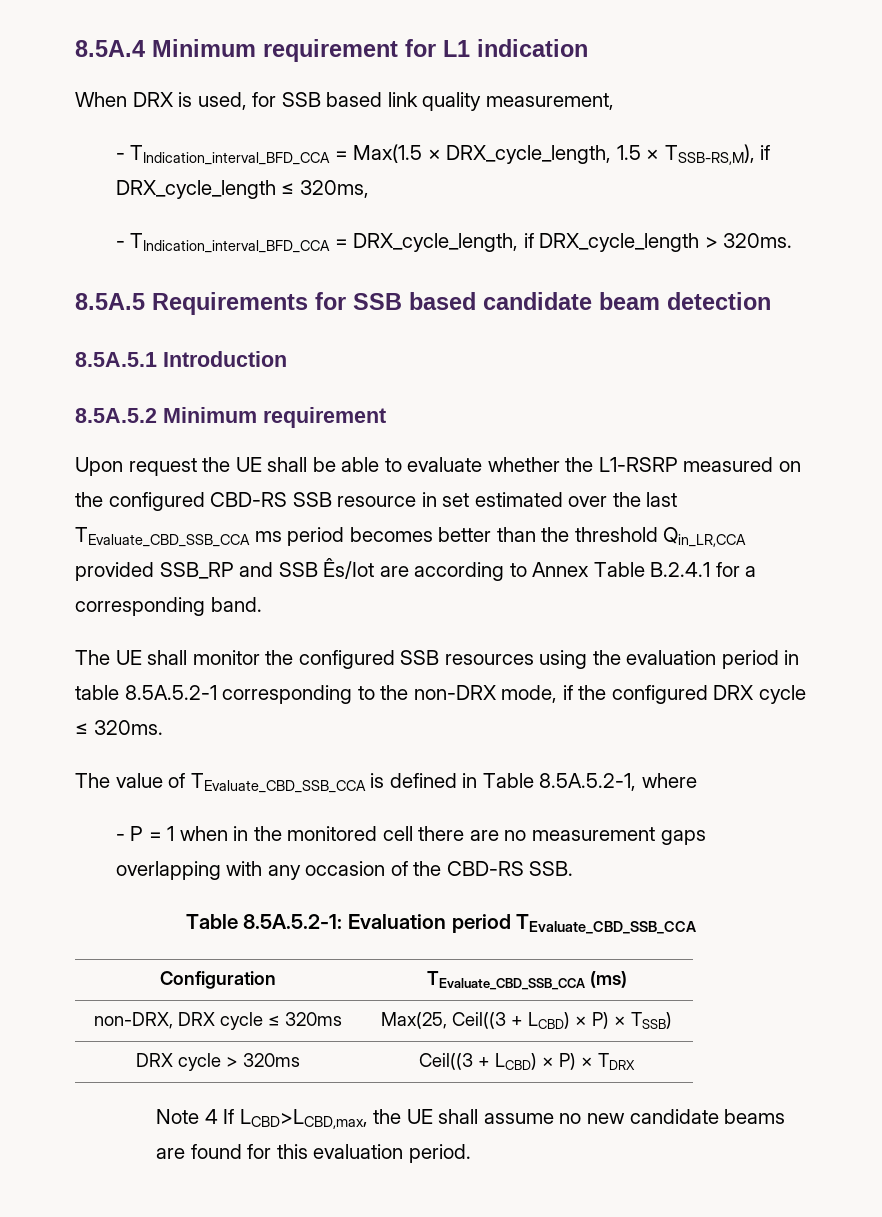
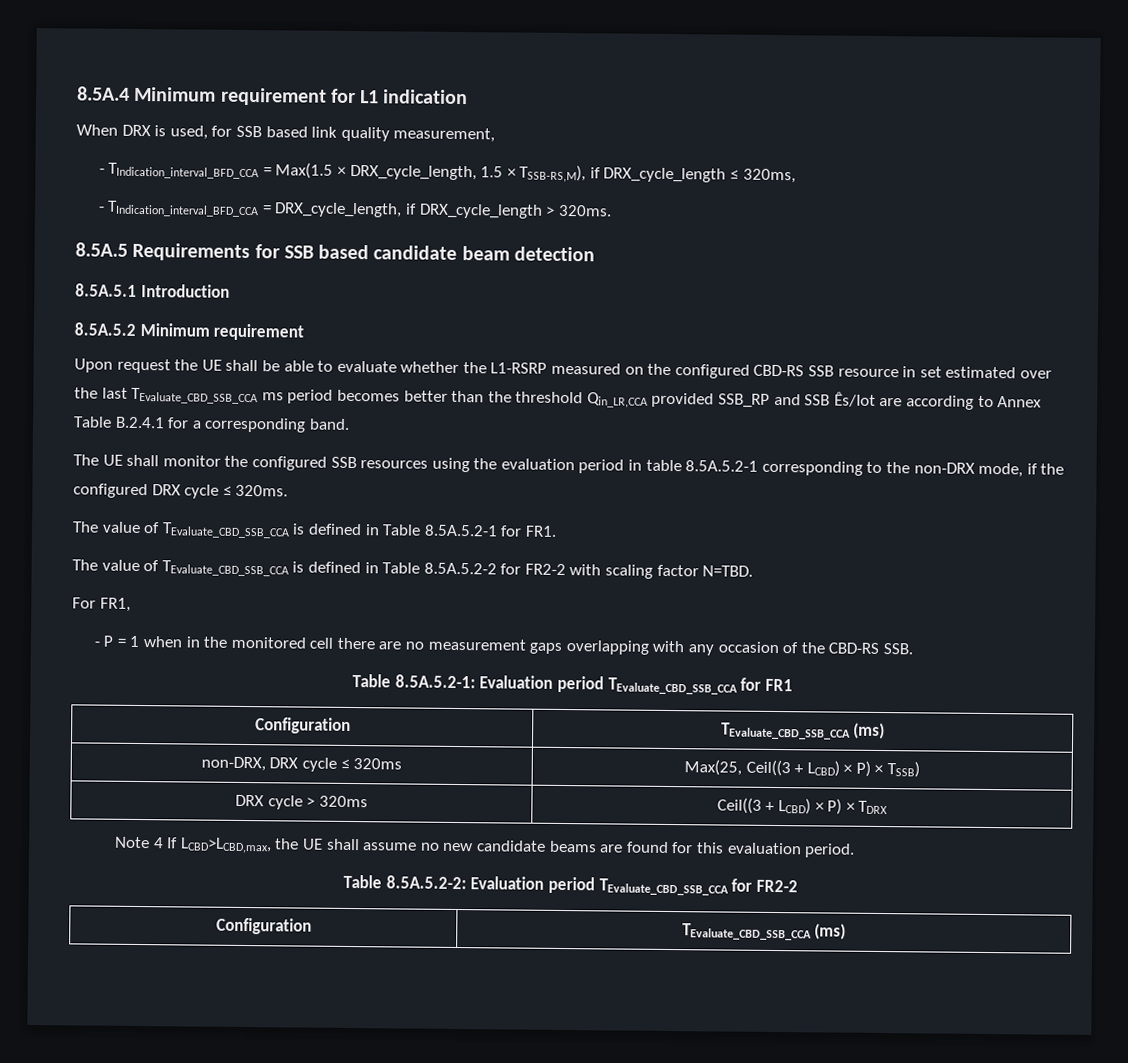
[539,773,697,791] 8.5A.5.2-1, where -> [423,524,557,537] [72,559,754,579] [72,597,131,612] 8.5A.5.2-1 for FR1. // The value of TEvaluate_CBD_SSB_CCA is defined in Table 8.5A.5.2-2 for FR2-2 with scaling factor N=TBD. // For FR1,
(697, 924) none -> [740,677,793,692] for FR1
(471, 1153) none -> [343,874,798,896] [215,917,312,935] [681,923,847,941] // Table 8.5A.5.2-2: Evaluation period TEvaluate_CBD_SSB_CCA for FR2-2 // Configuration | TEvaluate_CBD_SSB_CCA (ms)

